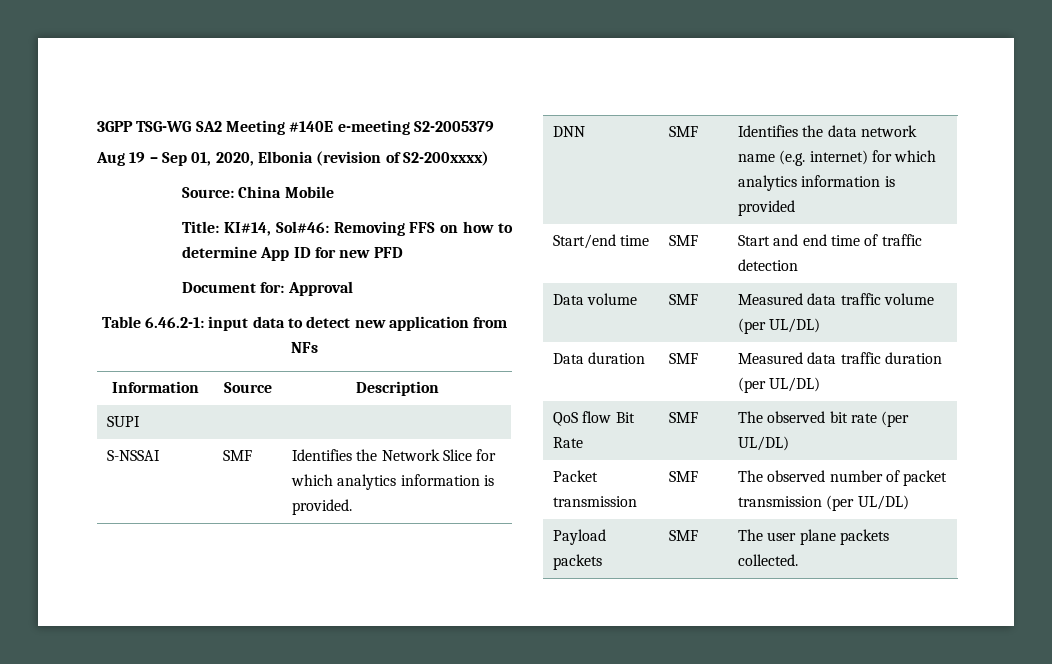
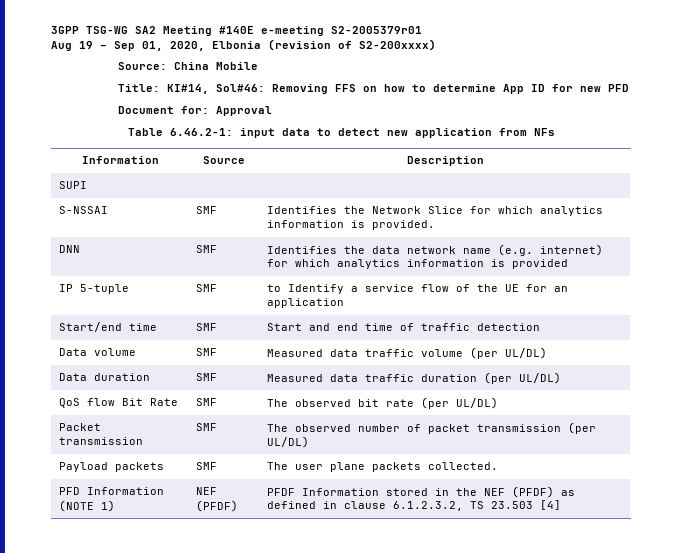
[413,121,494,132] S2-2005379 -> [331,26,422,34] S2-2005379r01
(796, 208) none -> [58,284,129,294] [195,284,217,292] [266,284,568,294] [266,298,344,308] // IP 5-tuple | SMF | to Identify a service flow of the UE for an application
(799, 560) none -> [58,487,164,495] [58,500,115,512] [195,487,217,495] [195,500,238,512] [266,486,575,498] [266,500,561,511] // PFD Information (NOTE 1) | NEF (PFDF) | PFDF Information stored in the NEF (PFDF) as defined in clause 6.1.2.3.2, TS 23.503 [4]

